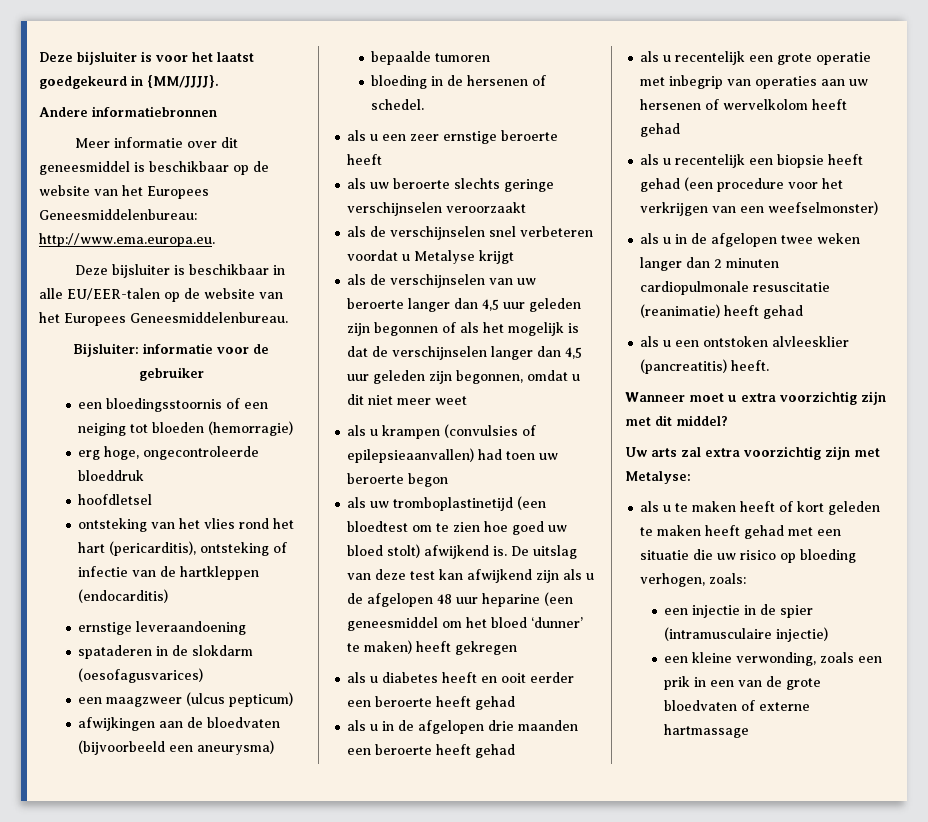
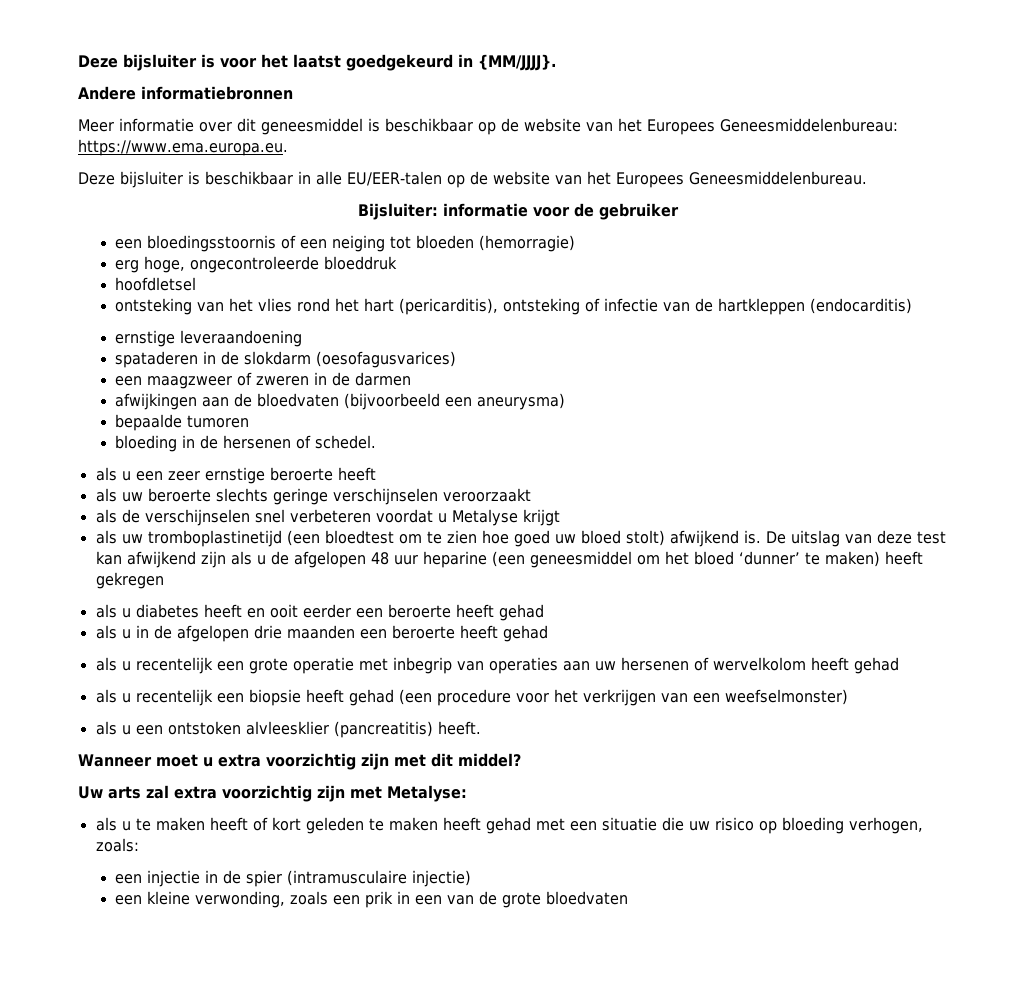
[39,233,215,247] http://www.ema.europa.eu. -> [78,139,288,156] https://www.ema.europa.eu.
[186,692,294,707] (ulcus pepticum) -> [237,372,412,386] of zweren in de darmen
[347,274,537,288] [347,298,582,312] [347,322,580,336] [347,346,583,360] [347,370,581,384] [347,394,468,405] [347,424,537,439] [347,448,559,463] [347,473,449,487] // als de verschijnselen van uw beroerte langer dan 4,5 uur geleden zijn begonnen of als het mogelijk is dat de verschijnselen langer dan 4,5 uur geleden zijn begonnen, omdat u dit niet meer weet // als u krampen (convulsies of epilepsieaanvallen) had toen uw beroerte begon -> (560, 517) none
[640,233,861,247] [640,257,780,271] [640,281,831,295] [640,304,804,319] // als u in de afgelopen twee weken langer dan 2 minuten cardiopulmonale resuscitatie (reanimatie) heeft gehad -> (848, 697) none
[741,700,811,711] [664,724,750,738] of externe hartmassage -> (629, 898) none

